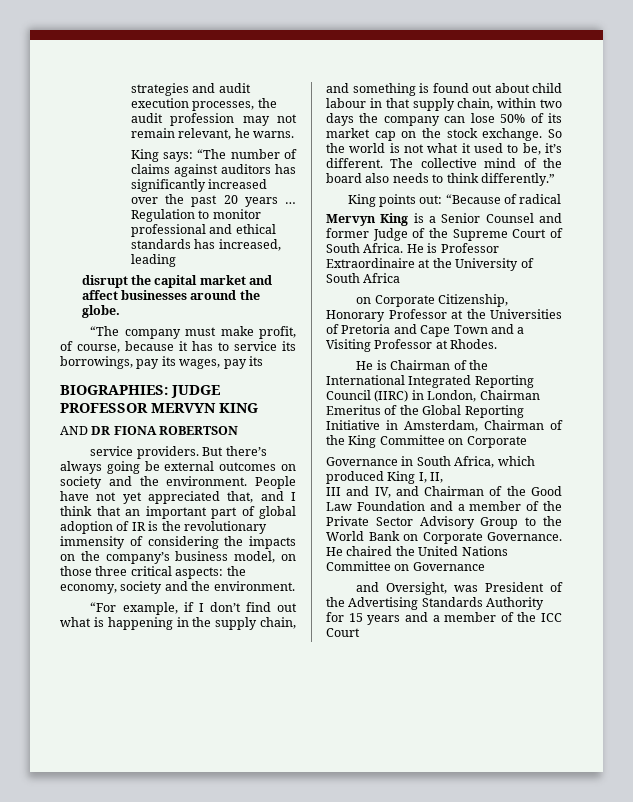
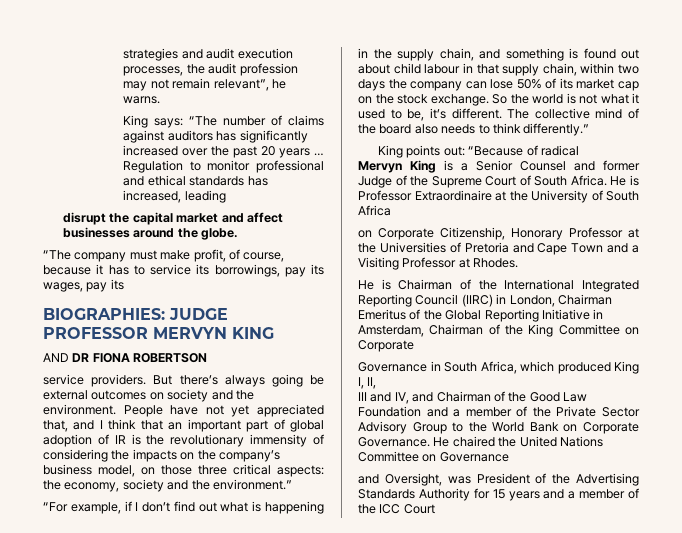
[178,128,232,140] relevant, -> [213,79,269,91] relevant”,
[213,581,295,591] environment. -> [212,479,292,490] environment.”

